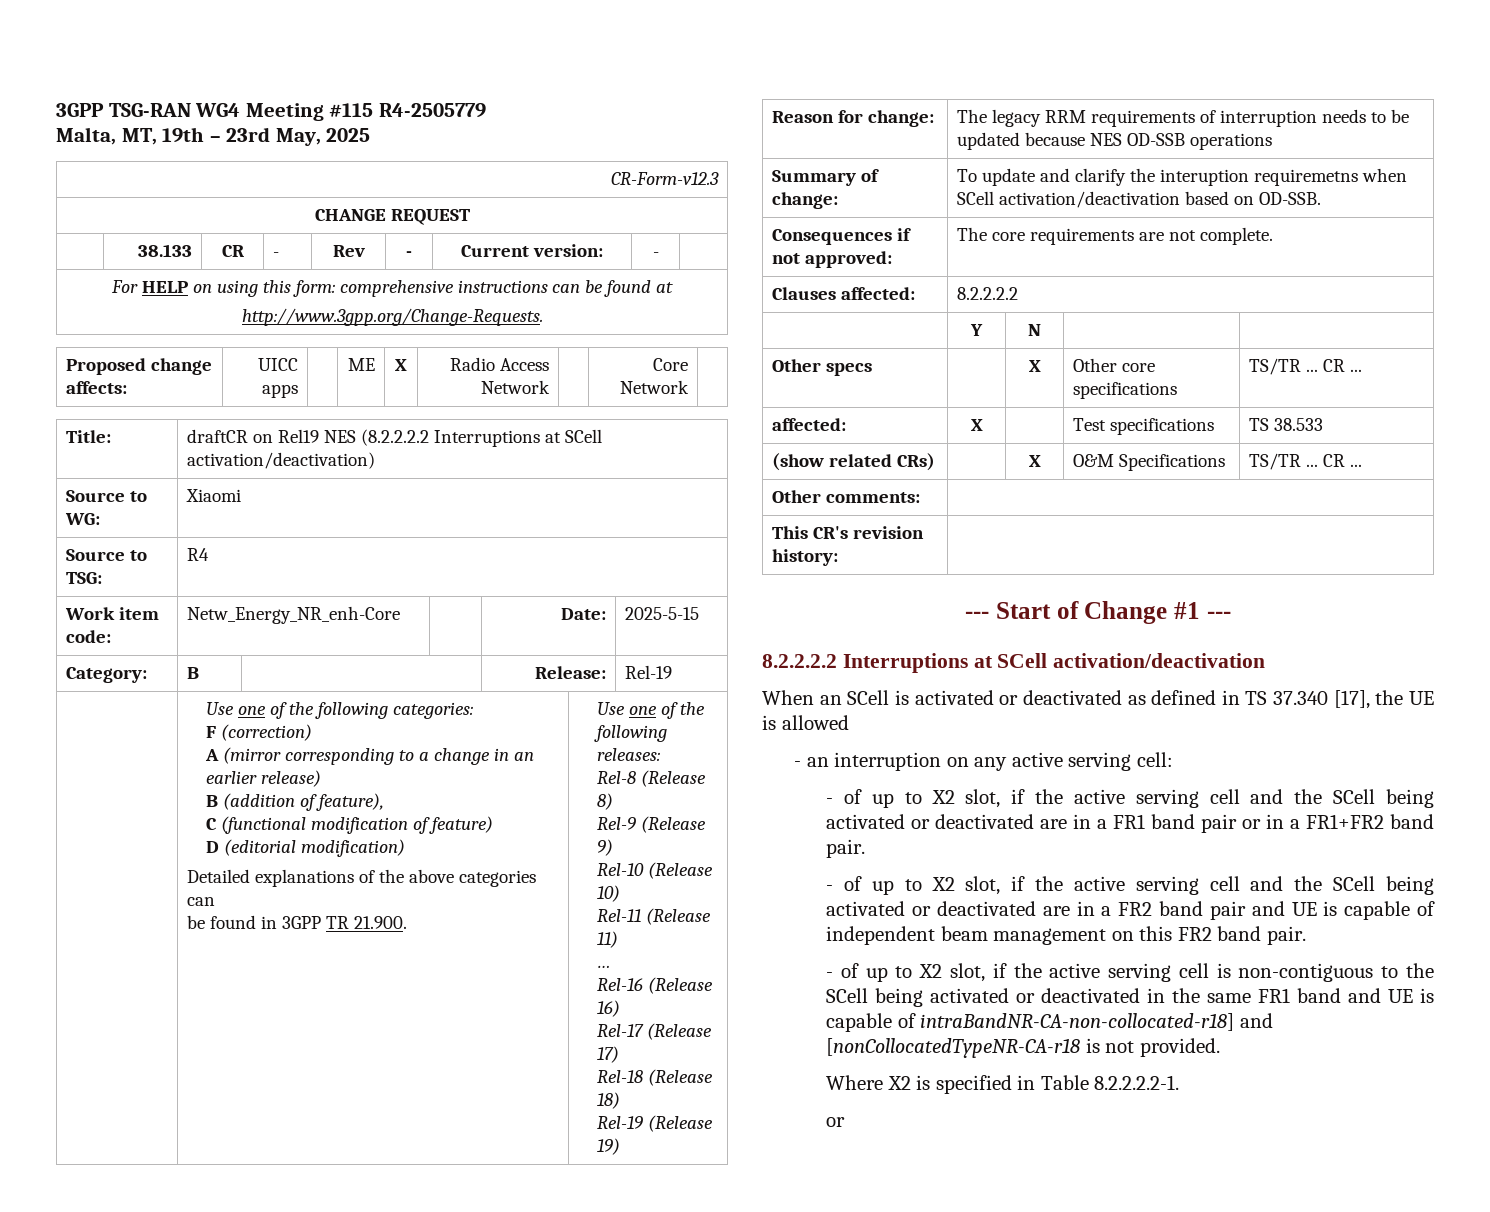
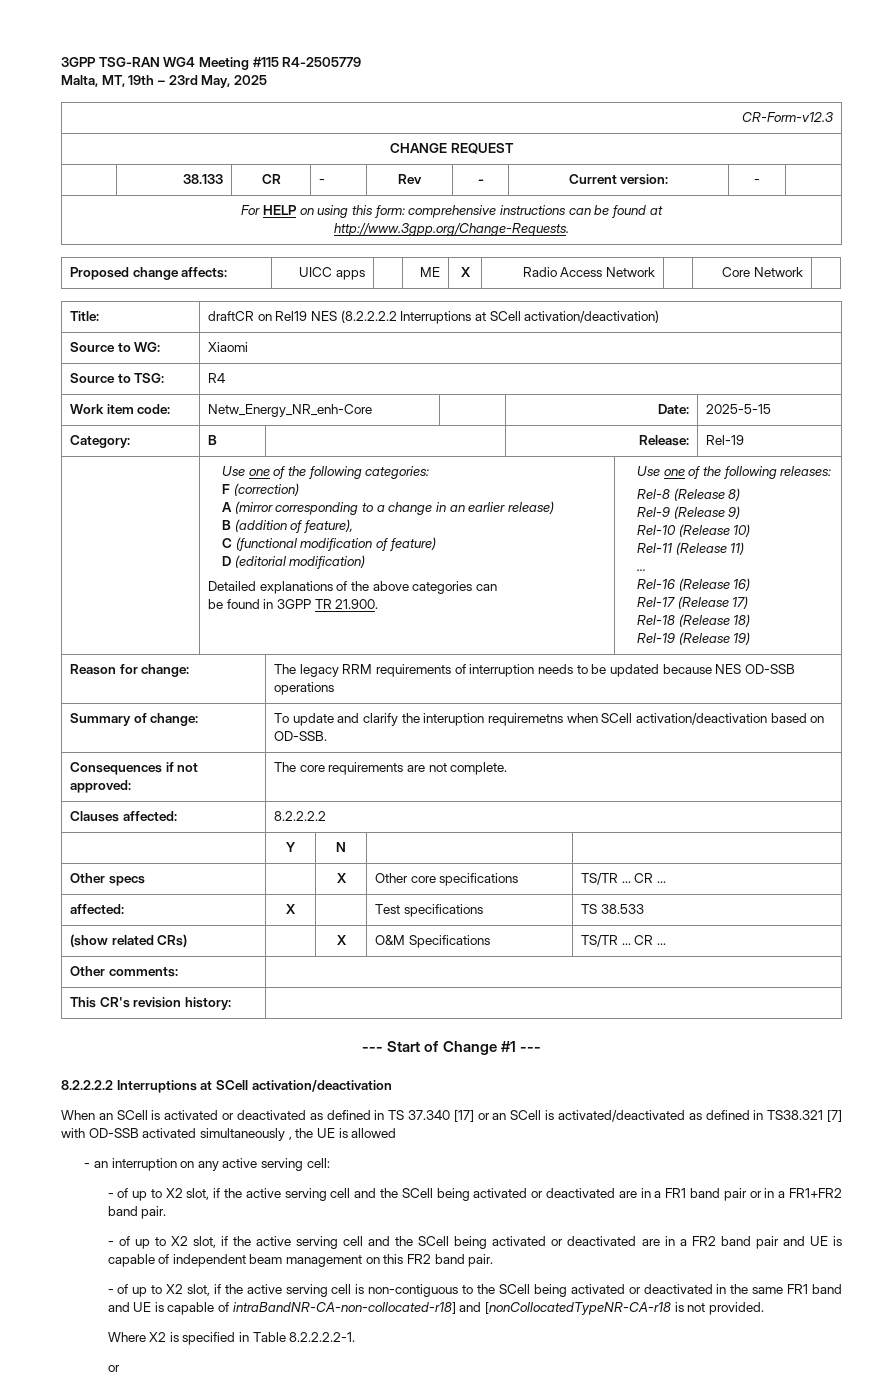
[1333,690,1370,709] [17], -> [453,1110,843,1122] [61,1128,292,1141] [17] or an SCell is activated/deactivated as defined in TS38.321 [7] with OD-SSB activated simultaneously ,

